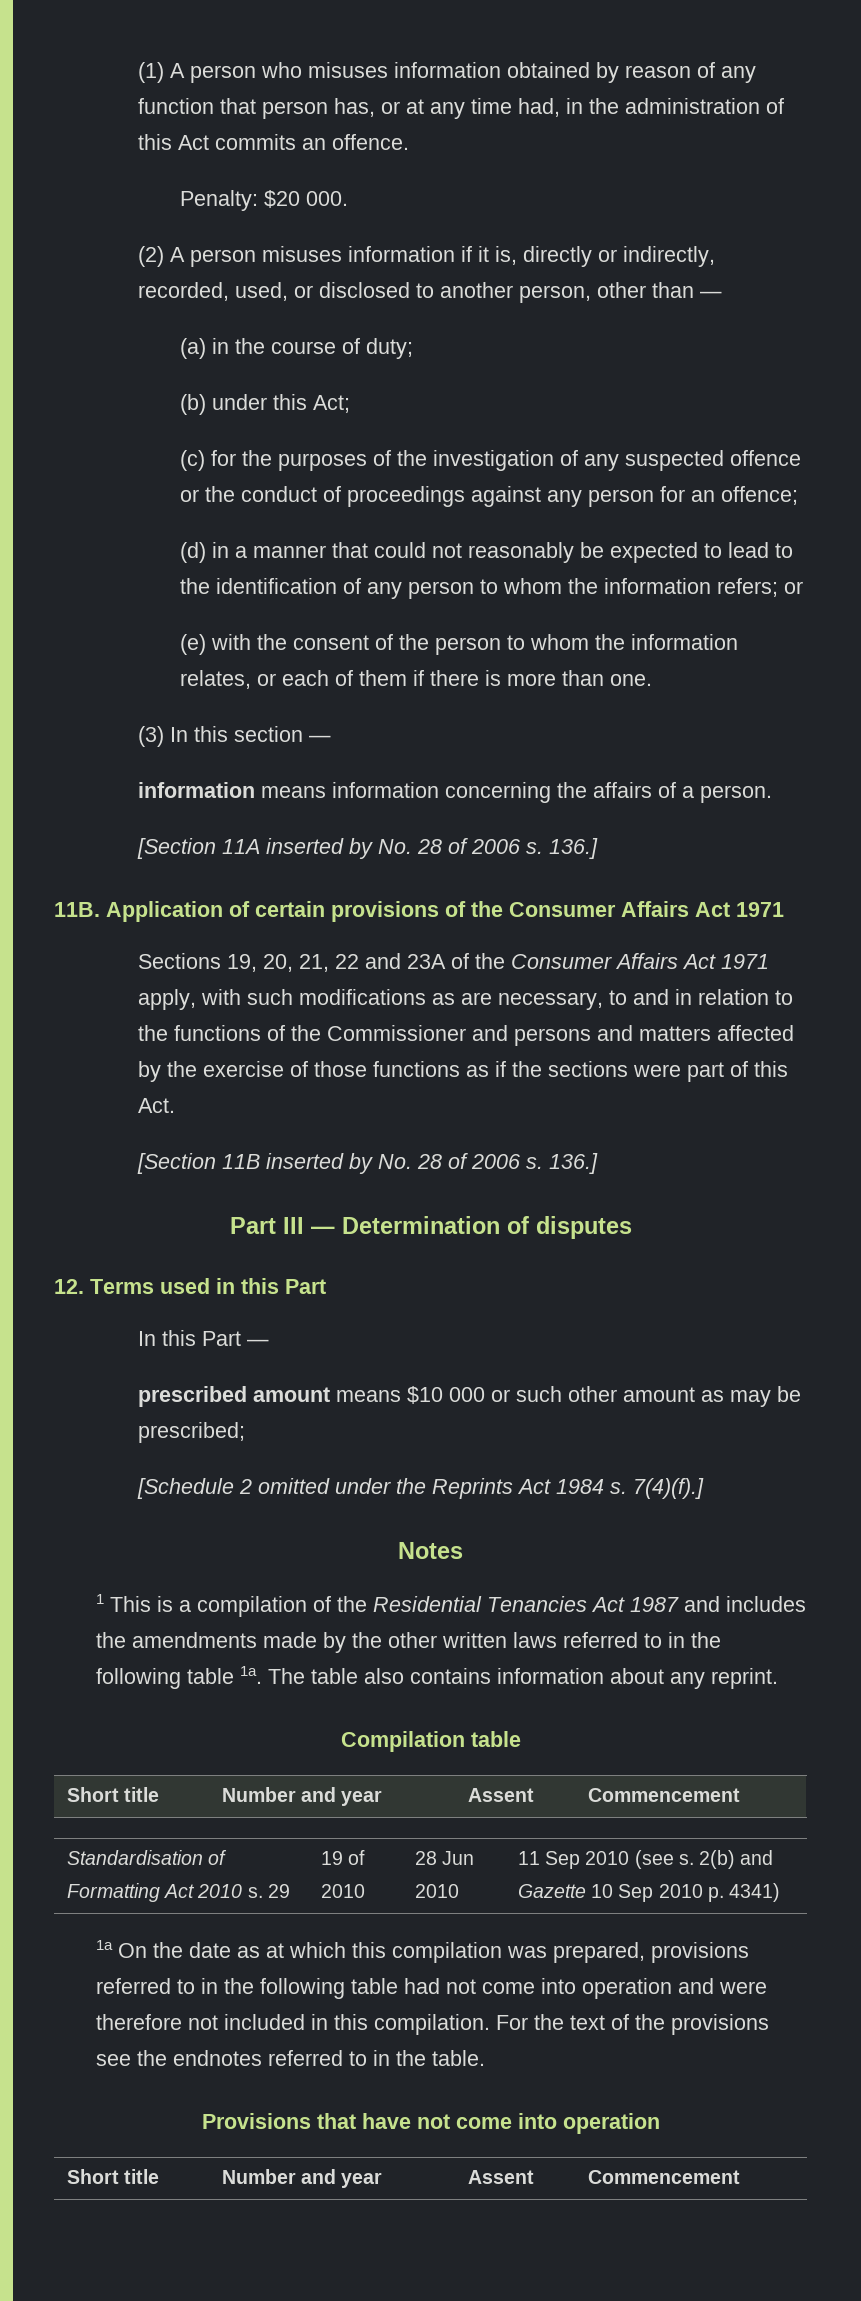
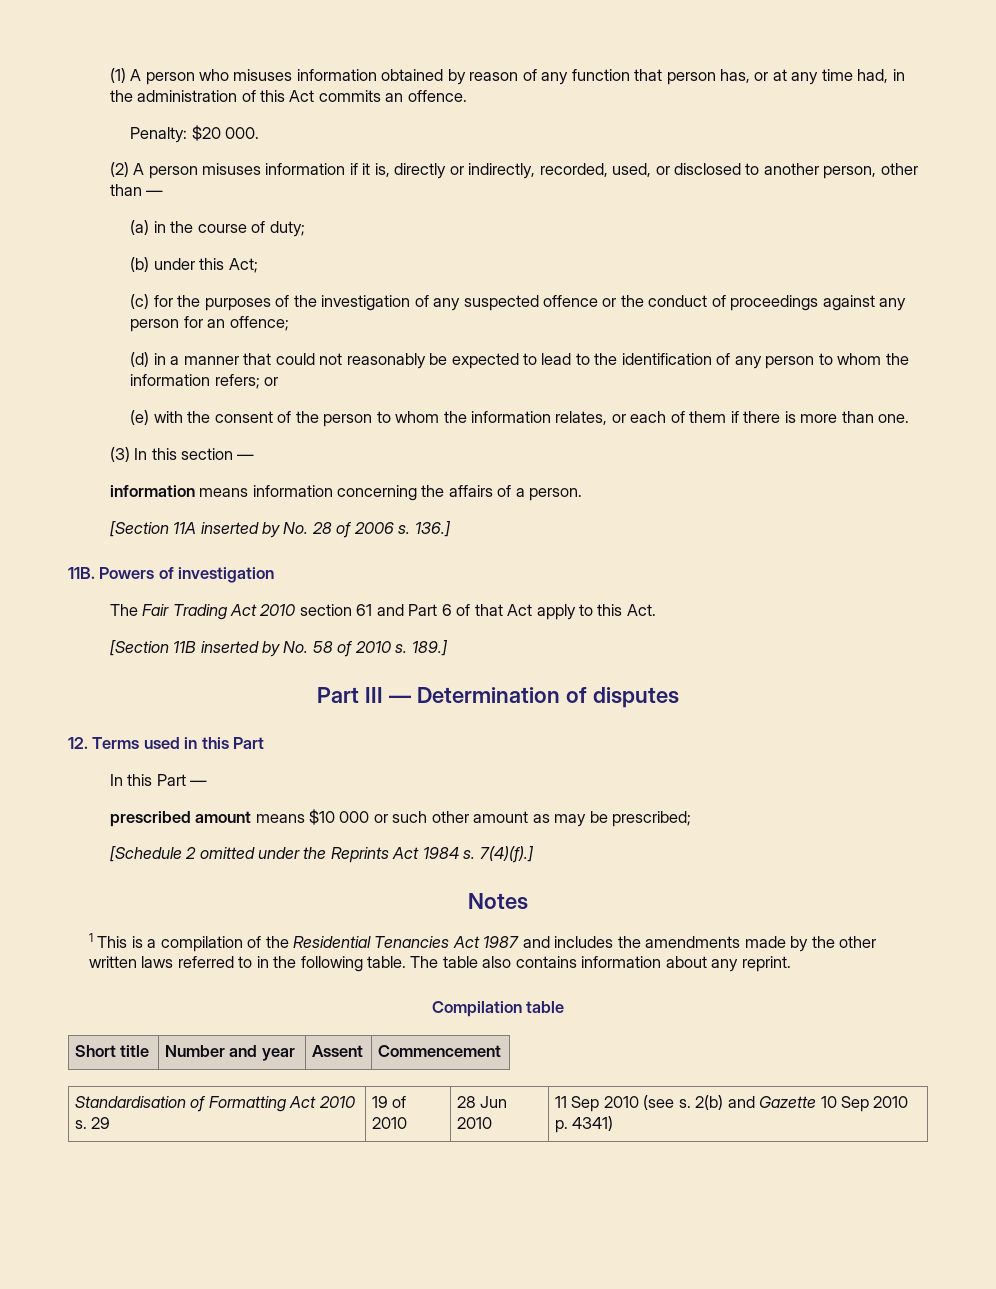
[106,901,784,922] [138,953,770,972] [138,989,794,1010] [138,1025,795,1046] [138,1061,749,1082] Application of certain provisions of the Consumer Affairs Act 1971 // Sections 19, 20, 21, 22 and 23A of the Consumer Affairs Act 1971 apply, with such modifications as are necessary, to and in relation to the functions of the Commissioner and persons and matters affected by the exercise of those functions as if the sections were part of -> [99,567,275,583] [109,604,594,620] Powers of investigation // The Fair Trading Act 2010 section 61 and Part 6 of that Act apply to
[417,1153,599,1174] 28 of 2006 s. 136.] -> [312,640,448,657] 58 of 2010 s. 189.]
[187,1666,263,1684] table 1a. -> [367,956,407,968] table.
[96,1940,750,1963] [96,1978,768,1999] [96,2014,770,2035] [96,2050,486,2066] [201,2113,660,2134] [66,2169,159,2184] [221,2169,383,2188] [467,2170,534,2184] [587,2170,740,2184] // 1a On the date as at which this compilation was prepared, provisions referred to in the following table had not come into operation and were therefore not included in this compilation. For the text of the provisions see the endnotes referred to in the table. // Provisions that have not come into operation // Short title | Number and year | Assent | Commencement -> (614, 1123) none

